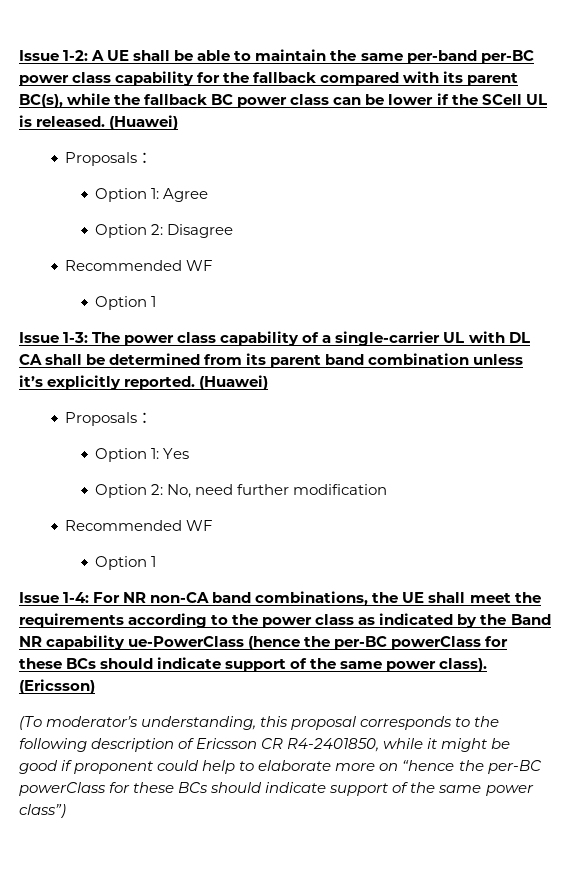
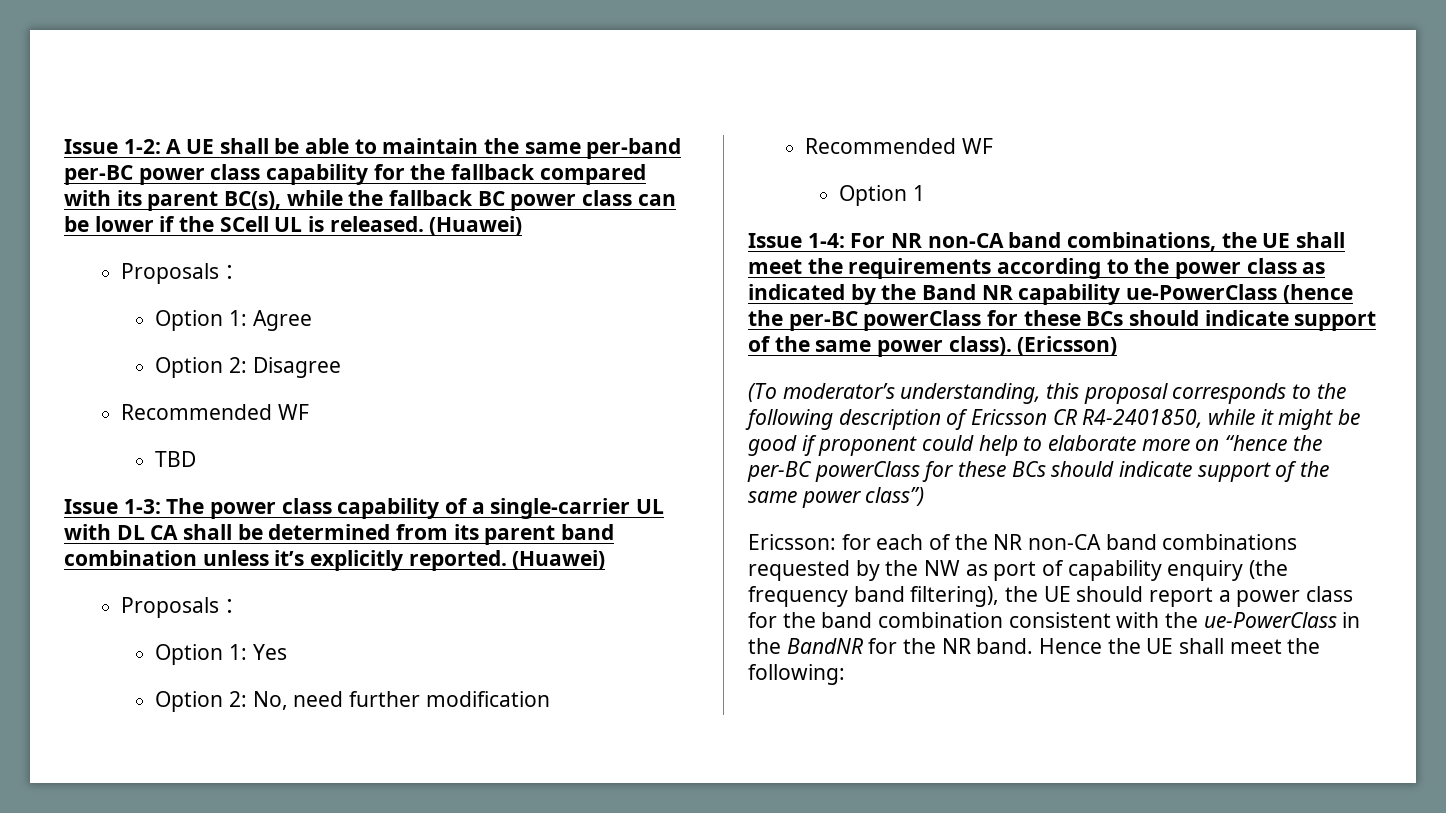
[95,296,157,310] Option 1 -> [155,451,197,467] TBD
(66, 811) none -> [748,534,1298,550] [748,560,1289,581] [748,586,1354,607] [748,612,1361,628] [748,638,1321,654] [748,664,845,685] // Ericsson: for each of the NR non-CA band combinations requested by the NW as port of capability enquiry (the frequency band filtering), the UE should report a power class for the band combination consistent with the ue-PowerClass in the BandNR for the NR band. Hence the UE shall meet the following:

